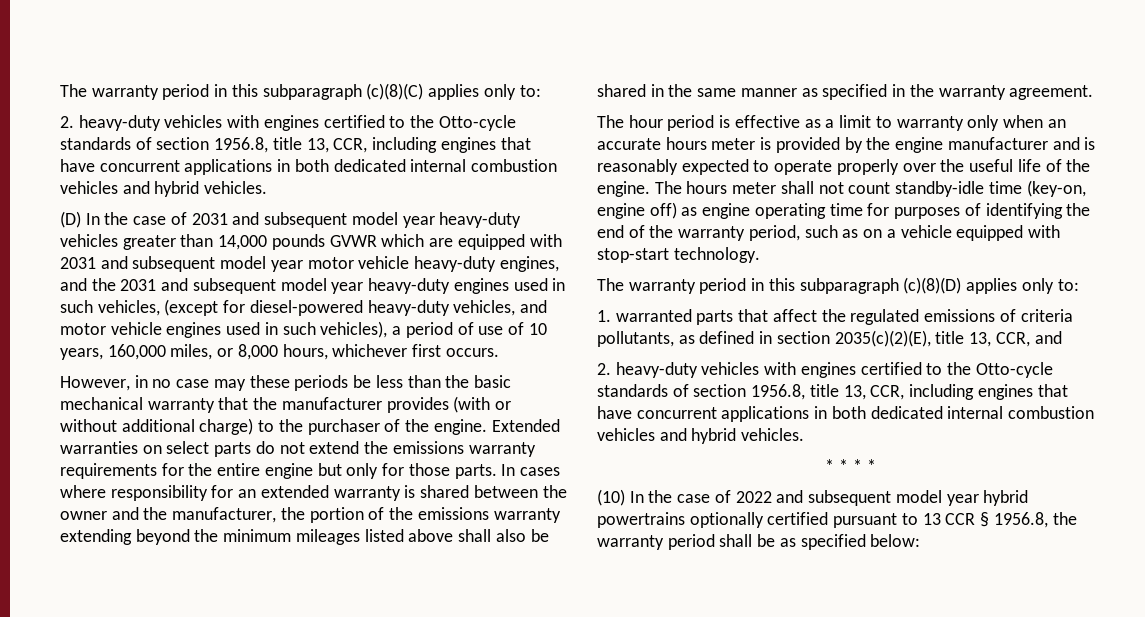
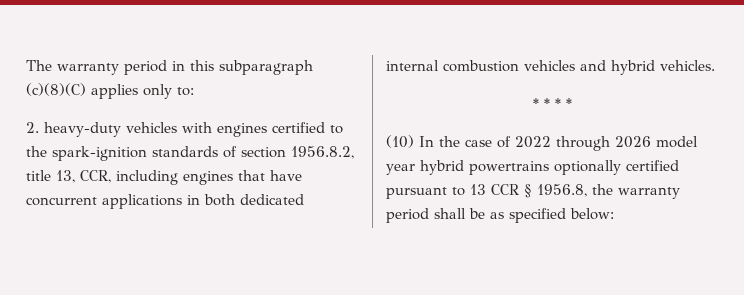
[438,115,516,131] [60,137,531,153] [60,159,558,175] [60,181,268,197] [60,211,522,228] [60,234,562,250] [60,256,559,272] [60,278,566,294] [60,299,548,316] [60,321,547,338] [60,344,499,360] [60,375,511,391] [60,396,512,413] [60,418,560,435] [60,441,536,457] [60,463,560,479] [60,485,567,501] [60,507,561,523] [60,529,549,545] [597,84,1094,100] [597,115,1066,131] [597,137,1096,153] [597,159,1091,175] [597,180,1086,197] [597,202,1091,219] [597,225,1060,241] [597,247,760,263] [597,277,1079,294] [597,309,1073,325] [597,330,1062,347] [597,362,1053,378] [597,384,806,400] Otto-cycle standards of section 1956.8, title 13, CCR, including engines that have concurrent applications in both dedicated internal combustion vehicles and hybrid vehicles. // (D) In the case of 2031 and subsequent model year heavy-duty vehicles greater than 14,000 pounds GVWR which are equipped with 2031 and subsequent model year motor vehicle heavy-duty engines, and the 2031 and subsequent model year heavy-duty engines used in such vehicles, (except for diesel-powered heavy-duty vehicles, and motor vehicle engines used in such vehicles), a period of use of 10 years, 160,000 miles, or 8,000 hours, whichever first occurs. // However, in no case may these periods be less than the basic mechanical warranty that the manufacturer provides (with or without additional charge) to the purchaser of the engine. Extended warranties on select parts do not extend the emissions warranty requirements for the entire engine but only for those parts. In cases where responsibility for an extended warranty is shared between the owner and the manufacturer, the portion of the emissions warranty extending beyond the minimum mileages listed above shall also be shared in the same manner as specified in the warranty agreement. // The hour period is effective as a limit to warranty only when an accurate hours meter is provided by the engine manufacturer and is reasonably expected to operate properly over the useful life of the engine. The hours meter shall not count standby-idle time (key-on, engine off) as engine operating time for purposes of identifying the end of the warranty period, such as on a vehicle equipped with stop-start technology. // The warranty period in this subparagraph (c)(8)(D) applies only to: // 1. warranted parts that affect the regulated emissions of criteria pollutants, as defined in section 2035(c)(2)(E), title 13, CCR, and // 2. heavy-duty vehicles with engines certified to the Otto-cycle standards of section 1956.8, -> [52,146,354,161] spark-ignition standards of section 1956.8.2,
[776,490,892,506] and subsequent -> [556,136,651,151] through 2026

